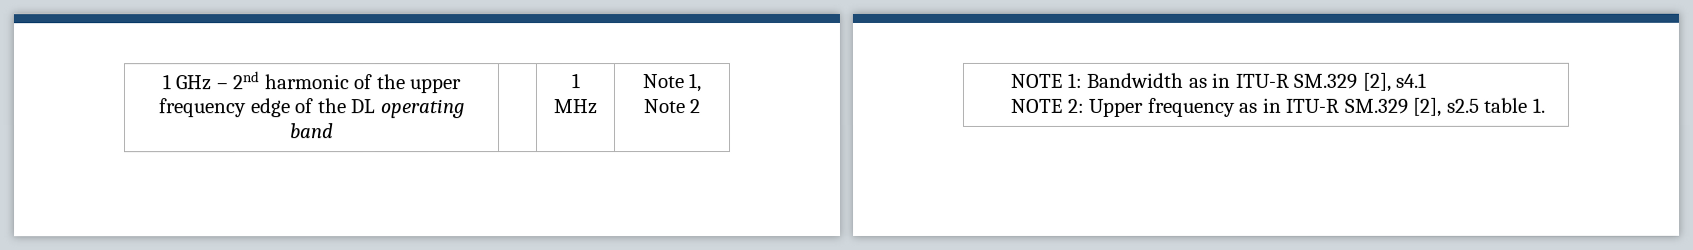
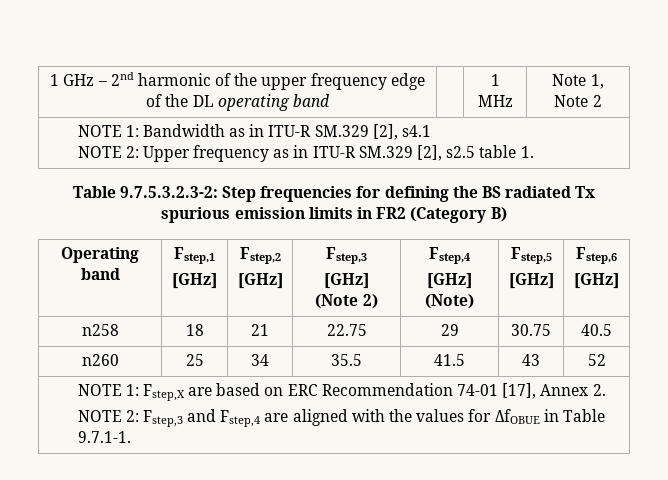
(1545, 105) none -> [72,186,596,202] [161,207,507,223] [61,247,139,263] [80,268,120,280] [174,247,215,264] [172,273,217,289] [239,247,281,264] [237,273,283,289] [326,247,367,264] [324,273,369,289] [315,294,378,309] [429,247,470,264] [427,273,472,289] [425,294,474,309] [510,247,552,264] [508,273,554,289] [576,247,617,264] [574,273,619,289] [81,324,119,336] [185,324,204,336] [251,324,269,336] [326,324,367,336] [440,324,459,336] [511,324,551,336] [581,324,612,336] [81,354,119,366] [185,354,204,366] [251,354,269,366] [331,354,362,366] [434,354,465,366] [522,354,540,366] [587,354,606,366] [77,383,606,401] [77,409,605,427] [77,431,131,443] // Table 9.7.5.3.2.3-2: Step frequencies for defining the BS radiated Tx spurious emission limits in FR2 (Category B) // Operating band | Fstep,1 // [GHz] | Fstep,2 // [GHz] | Fstep,3 // [GHz] (Note 2) | Fstep,4 // [GHz] (Note) | Fstep,5 // [GHz] | Fstep,6 // [GHz] // n258 | 18 | 21 | 22.75 | 29 | 30.75 | 40.5 // n260 | 25 | 34 | 35.5 | 41.5 | 43 | 52 // NOTE 1: Fstep,X are based on ERC Recommendation 74-01 [17], Annex 2. // NOTE 2: Fstep,3 and Fstep,4 are aligned with the values for ΔfOBUE in Table 9.7.1-1.

